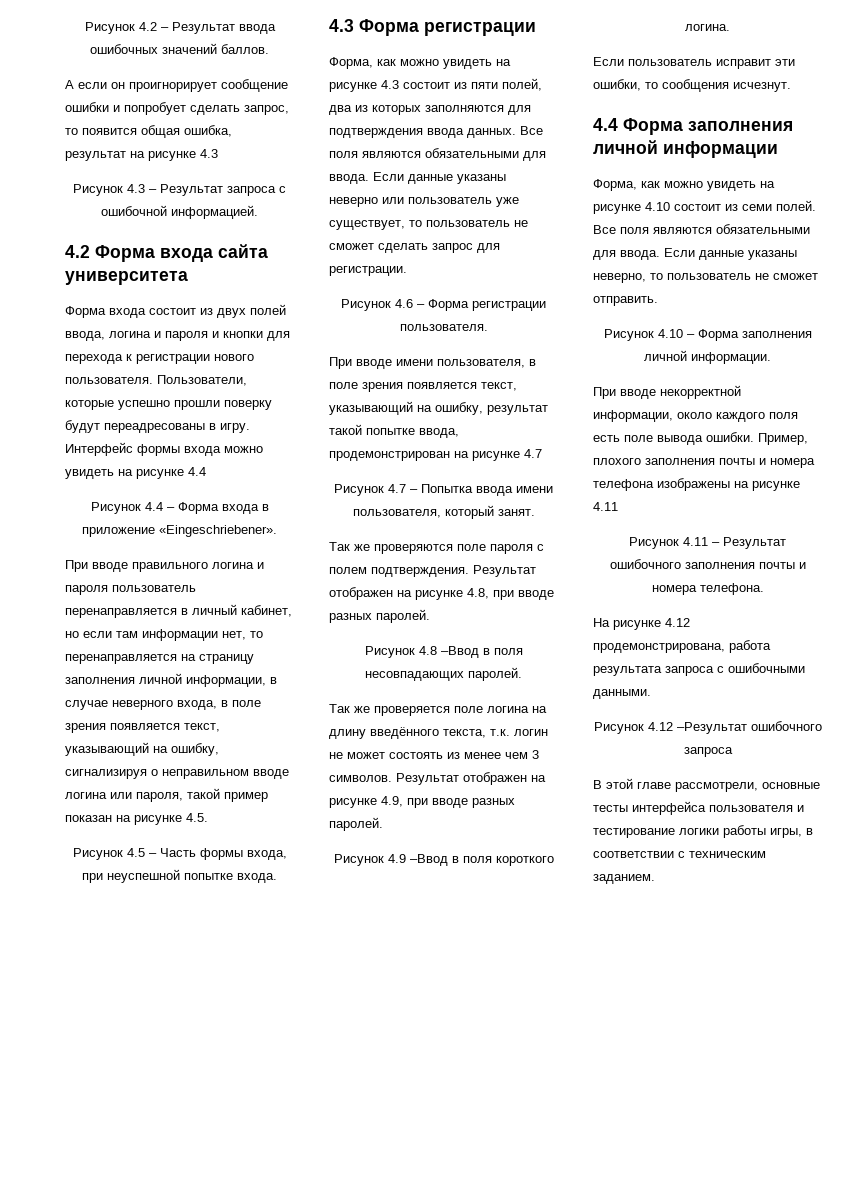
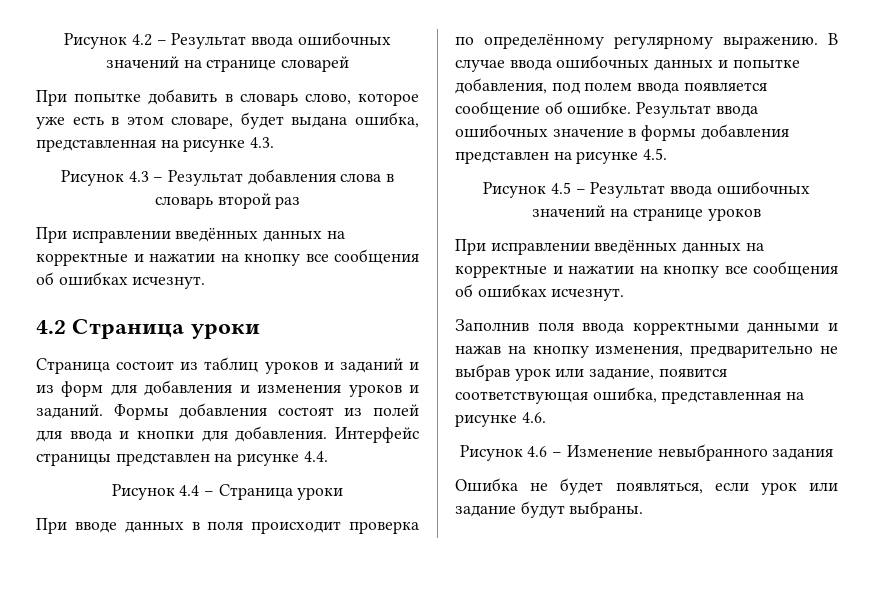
[221,44,269,54] [65,79,288,92] [65,102,289,115] [65,125,232,138] [65,149,218,161] баллов. // А если он проигнорирует сообщение ошибки и попробует сделать запрос, то появится общая ошибка, результат на рисунке 4.3 -> [183,56,350,72] [36,89,420,106] [36,112,419,129] [36,137,275,152] на странице словарей // При попытке добавить в словарь слово, которое уже есть в этом словаре, будет выдана ошибка, представленная на рисунке 4.3.
[227,186,286,196] [101,205,258,219] [65,244,268,262] [65,271,188,285] [65,304,286,318] [65,331,290,341] [65,354,254,364] [65,375,247,386] [65,400,272,410] [65,420,250,433] [65,442,263,456] [65,467,206,479] запроса с ошибочной информацией. // 4.2 Форма входа сайта университета // Форма входа состоит из двух полей ввода, логина и пароля и кнопки для перехода к регистрации нового пользователя. Пользователи, которые успешно прошли поверку будут переадресованы в игру. Интерфейс формы входа можно увидеть на рисунке 4.4 -> [247,169,395,185] [154,193,301,209] [36,227,345,243] [36,249,419,266] [36,272,206,289] [36,319,260,339] [36,357,420,374] [36,380,420,397] [36,403,419,420] [36,426,419,443] [36,451,328,466] добавления слова в словарь второй раз // При исправлении введённых данных на корректные и нажатии на кнопку все сообщения об ошибках исчезнут. // 4.2 Страница уроки // Страница состоит из таблиц уроков и заданий и из форм для добавления и изменения уроков и заданий. Формы добавления состоят из полей для ввода и кнопки для добавления. Интерфейс страницы представлен на рисунке 4.4.
[177,502,269,514] [82,525,277,537] [65,560,264,572] [65,585,196,595] [65,604,292,618] [65,629,263,641] [65,654,254,664] [65,673,277,687] [65,700,261,710] [65,723,220,733] [65,742,219,756] [65,769,289,779] [65,788,268,802] [65,815,112,822] Форма входа в приложение «Eingeschriebener». // При вводе правильного логина и пароля пользователь перенаправляется в личный кабинет, но если там информации нет, то перенаправляется на страницу заполнения личной информации, в случае неверного входа, в поле зрения появляется текст, указывающий на ошибку, сигнализируя о неправильном вводе логина или пароля, такой пример показан -> [218,484,344,500] [36,518,419,534] [455,33,838,49] [455,55,800,72] [455,78,767,94] [455,101,758,118] [455,124,789,141] [455,151,549,164] Страница уроки // При вводе данных в поля происходит проверка по определённому регулярному выражению. В случае ввода ошибочных данных и попытке добавления, под полем ввода появляется сообщение об ошибке. Результат ввода ошибочных значение в формы добавления представлен
[159,848,287,860] [82,869,277,883] [329,19,536,36] [329,57,511,69] [329,78,542,92] [329,105,531,115] [329,126,543,138] [329,148,546,161] [329,172,506,184] [329,197,519,207] [329,220,528,230] [329,243,500,253] [329,266,407,276] [341,299,546,311] [399,324,488,331] [329,357,536,369] [329,382,517,392] [329,401,548,415] [329,424,459,438] [329,449,542,461] [334,484,553,496] [352,505,535,519] [329,542,544,554] [329,565,536,577] [329,587,554,600] [329,609,430,623] [364,646,523,658] [365,667,522,681] [329,704,547,716] [329,727,548,739] [329,750,539,759] [329,772,546,785] [329,796,515,808] [329,817,383,831] [333,854,554,866] [685,24,730,31] [593,57,795,69] [593,79,791,92] [593,118,793,135] [593,140,778,158] [593,179,775,191] [593,200,816,214] [593,224,810,234] [593,248,797,260] [593,273,818,283] [593,296,658,306] [603,329,812,341] [644,350,771,364] [593,385,741,399] [593,410,798,422] [593,432,808,445] [593,458,815,468] [593,478,800,491] [593,502,618,511] [629,537,786,549] [609,559,806,569] [651,583,764,595] [593,618,690,630] [593,640,771,653] [593,663,805,676] [593,689,651,699] [593,721,822,734] [683,747,733,757] [593,778,820,792] [593,801,804,815] [593,825,813,838] [593,851,766,858] [593,874,655,884] Часть формы входа, при неуспешной попытке входа. // 4.3 Форма регистрации // Форма, как можно увидеть на рисунке 4.3 состоит из пяти полей, два из которых заполняются для подтверждения ввода данных. Все поля являются обязательными для ввода. Если данные указаны неверно или пользователь уже существует, то пользователь не сможет сделать запрос для регистрации. // Рисунок 4.6 – Форма регистрации пользователя. // При вводе имени пользователя, в поле зрения появляется текст, указывающий на ошибку, результат такой попытке ввода, продемонстрирован на рисунке 4.7 // Рисунок 4.7 – Попытка ввода имени пользователя, который занят. // Так же проверяются поле пароля с полем подтверждения. Результат отображен на рисунке 4.8, при вводе разных паролей. // Рисунок 4.8 –Ввод в поля несовпадающих паролей. // Так же проверяется поле логина на длину введённого текста, т.к. логин не может состоять из менее чем 3 символов. Результат отображен на рисунке 4.9, при вводе разных паролей. // Рисунок 4.9 –Ввод в поля короткого логина. // Если пользователь исправит эти ошибки, то сообщения исчезнут. // 4.4 Форма заполнения личной информации // Форма, как можно увидеть на рисунке 4.10 состоит из семи полей. Все поля являются обязательными для ввода. Если данные указаны неверно, то пользователь не сможет отправить. // Рисунок 4.10 – Форма заполнения личной информации. // При вводе некорректной информации, около каждого поля есть поле вывода ошибки. Пример, плохого заполнения почты и номера телефона изображены на рисунке 4.11 // Рисунок 4.11 – Результат ошибочного заполнения почты и номера телефона. // На рисунке 4.12 продемонстрирована, работа результата запроса с ошибочными данными. // Рисунок 4.12 –Результат ошибочного запроса // В этой главе рассмотрели, основные тесты интерфейса пользователя и тестирование логики работы игры, в соответствии с техническим заданием. -> [590,181,810,198] [532,205,761,221] [455,239,764,255] [455,261,838,278] [455,284,625,301] [455,319,838,335] [455,345,838,358] [455,364,727,381] [455,387,805,404] [455,412,546,427] [459,444,834,461] [455,478,838,495] [455,501,644,518] Результат ввода ошибочных значений на странице уроков // При исправлении введённых данных на корректные и нажатии на кнопку все сообщения об ошибках исчезнут. // Заполнив поля ввода корректными данными и нажав на кнопку изменения, предварительно не выбрав урок или задание, появится соответствующая ошибка, представленная на рисунке 4.6. // Рисунок 4.6 – Изменение невыбранного задания // Ошибка не будет появляться, если урок или задание будут выбраны.

